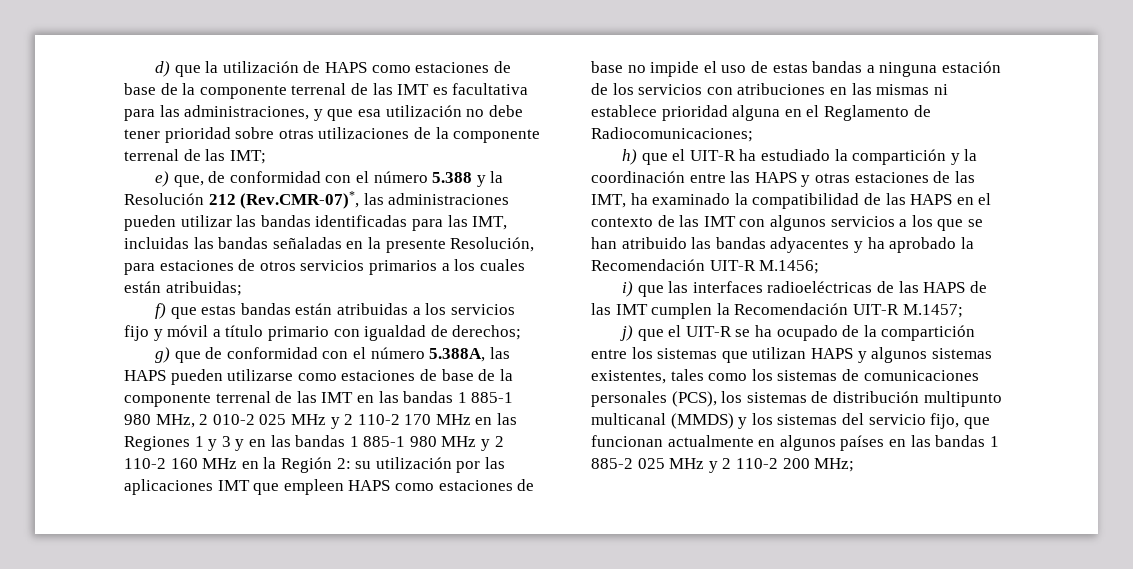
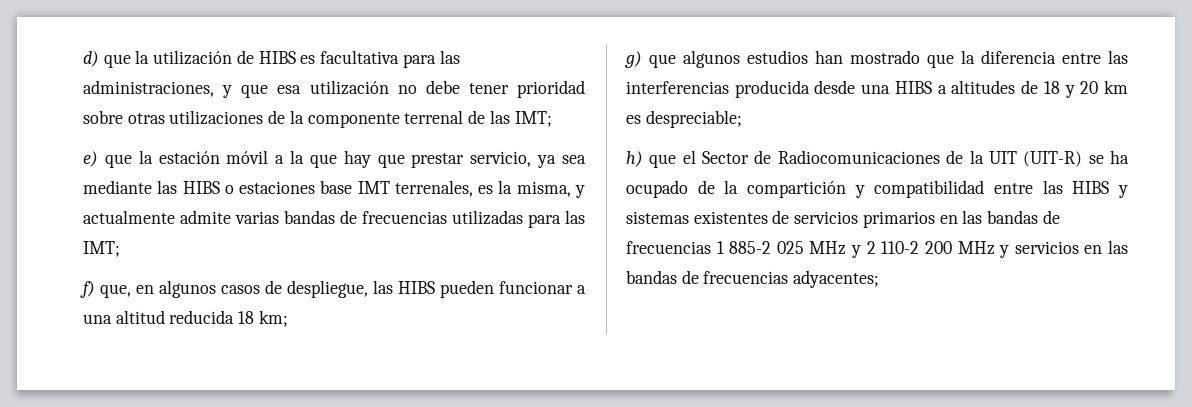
[324,61,511,73] [124,83,430,99] HAPS como estaciones de base de la componente terrenal de las IMT -> [258,51,296,64] HIBS
[173,171,504,187] [124,191,510,209] [124,215,508,231] [124,237,535,253] [124,259,525,275] [124,281,242,296] [154,303,515,319] [124,325,522,341] [154,347,510,363] [124,369,513,385] [124,391,514,407] [124,413,518,429] [124,435,504,451] [124,457,505,473] [124,479,535,495] [591,61,1001,77] [591,83,948,95] [591,105,931,121] [591,127,753,142] [621,149,978,165] [591,171,975,187] [591,193,992,209] [591,215,983,231] [591,237,974,253] [591,259,820,274] [621,281,987,297] [591,303,963,319] [619,325,732,341] que, de conformidad con el número 5.388 y la Resolución 212 (Rev.CMR-07)*, las administraciones pueden utilizar las bandas identificadas para las IMT, incluidas las bandas señaladas en la presente Resolución, para estaciones de otros servicios primarios a los cuales están atribuidas; // f) que estas bandas están atribuidas a los servicios fijo y móvil a título primario con igualdad de derechos; // g) que de conformidad con el número 5.388A, las HAPS pueden utilizarse como estaciones de base de la componente terrenal de las IMT en las bandas 1 885-1 980 MHz, 2 010-2 025 MHz y 2 110-2 170 MHz en las Regiones 1 y 3 y en las bandas 1 885-1 980 MHz y 2 110-2 160 MHz en la Región 2: su utilización por las aplicaciones IMT que empleen HAPS como estaciones de base no impide el uso de estas bandas a ninguna estación de los servicios con atribuciones en las mismas ni establece prioridad alguna en el Reglamento de Radiocomunicaciones; // h) que el UIT-R ha estudiado la compartición y la coordinación entre las HAPS y otras estaciones de las IMT, ha examinado la compatibilidad de las HAPS en el contexto de las IMT con algunos servicios a los que se han atribuido las bandas adyacentes y ha aprobado la Recomendación UIT-R M.1456; // i) que las interfaces radioeléctricas de las HAPS de las IMT cumplen la Recomendación UIT-R M.1457; // j) que el UIT-R -> [104,150,587,168] [83,180,585,198] [83,210,585,228] [83,241,120,257] [80,280,586,298] [83,310,288,327] [625,50,1128,68] [626,80,1128,98] [626,110,742,128] [626,150,1083,168] que la estación móvil a la que hay que prestar servicio, ya sea mediante las HIBS o estaciones base IMT terrenales, es la misma, y actualmente admite varias bandas de frecuencias utilizadas para las IMT; // f) que, en algunos casos de despliegue, las HIBS pueden funcionar a una altitud reducida 18 km; // g) que algunos estudios han mostrado que la diferencia entre las interferencias producida desde una HIBS a altitudes de 18 y 20 km es despreciable; // h) que el Sector de Radiocomunicaciones de la UIT (UIT-R)
[591,347,992,363] [591,369,979,384] [591,391,1002,407] [591,413,990,429] [591,435,986,451] entre los sistemas que utilizan HAPS y algunos sistemas existentes, tales como los sistemas de comunicaciones personales (PCS), los sistemas de distribución multipunto multicanal (MMDS) y los sistemas del servicio fijo, que funcionan actualmente en algunos países en las bandas -> [854,180,1128,198] [626,210,1060,228] [626,241,711,254] y compatibilidad entre las HIBS y sistemas existentes de servicios primarios en las bandas de frecuencias
[814,458,855,472] MHz; -> [957,240,1128,258] [626,270,880,288] MHz y servicios en las bandas de frecuencias adyacentes;

